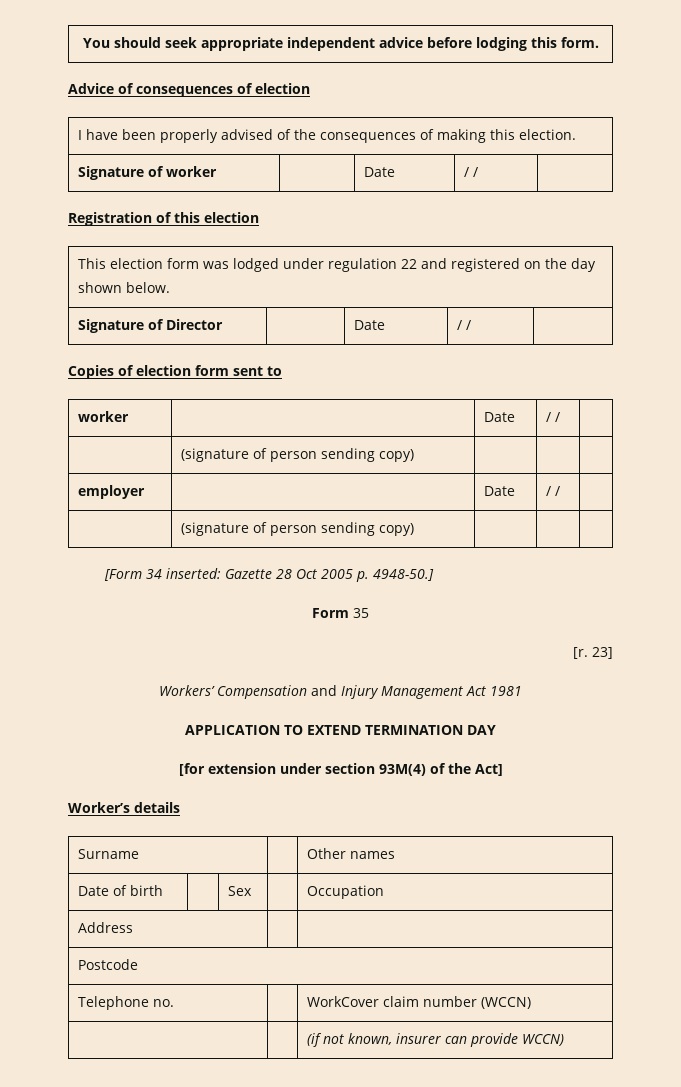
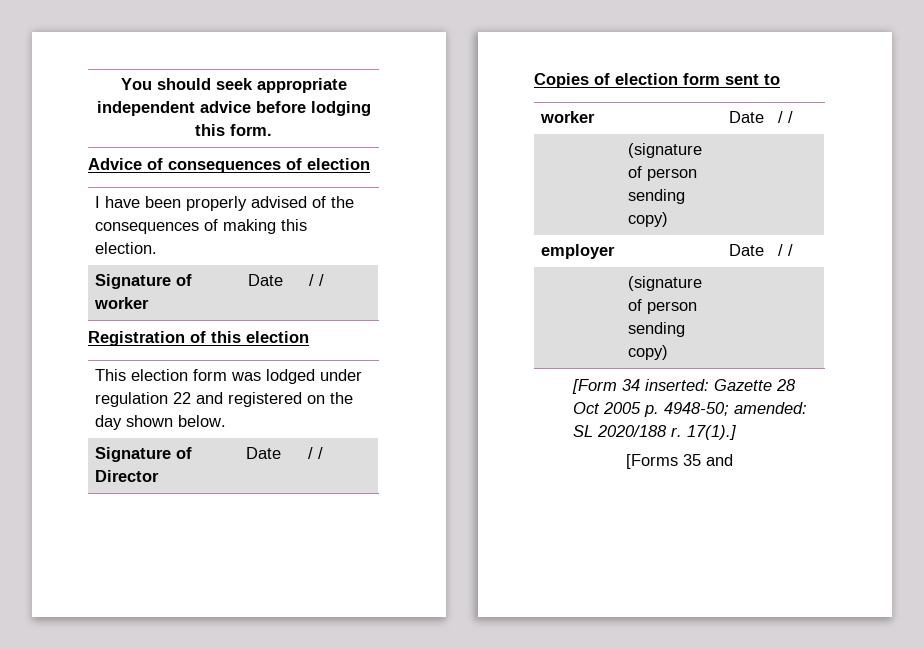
[372,569,434,581] [312,608,369,618] [573,647,613,659] [159,685,522,699] [184,725,497,735] [178,763,503,776] [68,802,180,813] [78,849,140,859] [307,848,396,859] [78,885,164,896] [228,886,253,896] [307,885,385,899] [78,922,134,933] [78,959,139,970] [78,996,175,1010] [307,996,532,1009] [307,1033,565,1047] 4948-50.] // Form 35 // [r. 23] // Workers’ Compensation and Injury Management Act 1981 // APPLICATION TO EXTEND TERMINATION DAY // [for extension under section 93M(4) of the Act] // Worker’s details // Surname | | Other names // Date of birth | | Sex | | Occupation // Address | | // Postcode // Telephone no. | | WorkCover claim number (WCCN) // | | (if not known, insurer can provide WCCN) -> [663,402,807,416] [572,425,736,440] [626,454,733,469] 4948-50; amended: SL 2020/188 r. 17(1).] // [Forms 35 and

